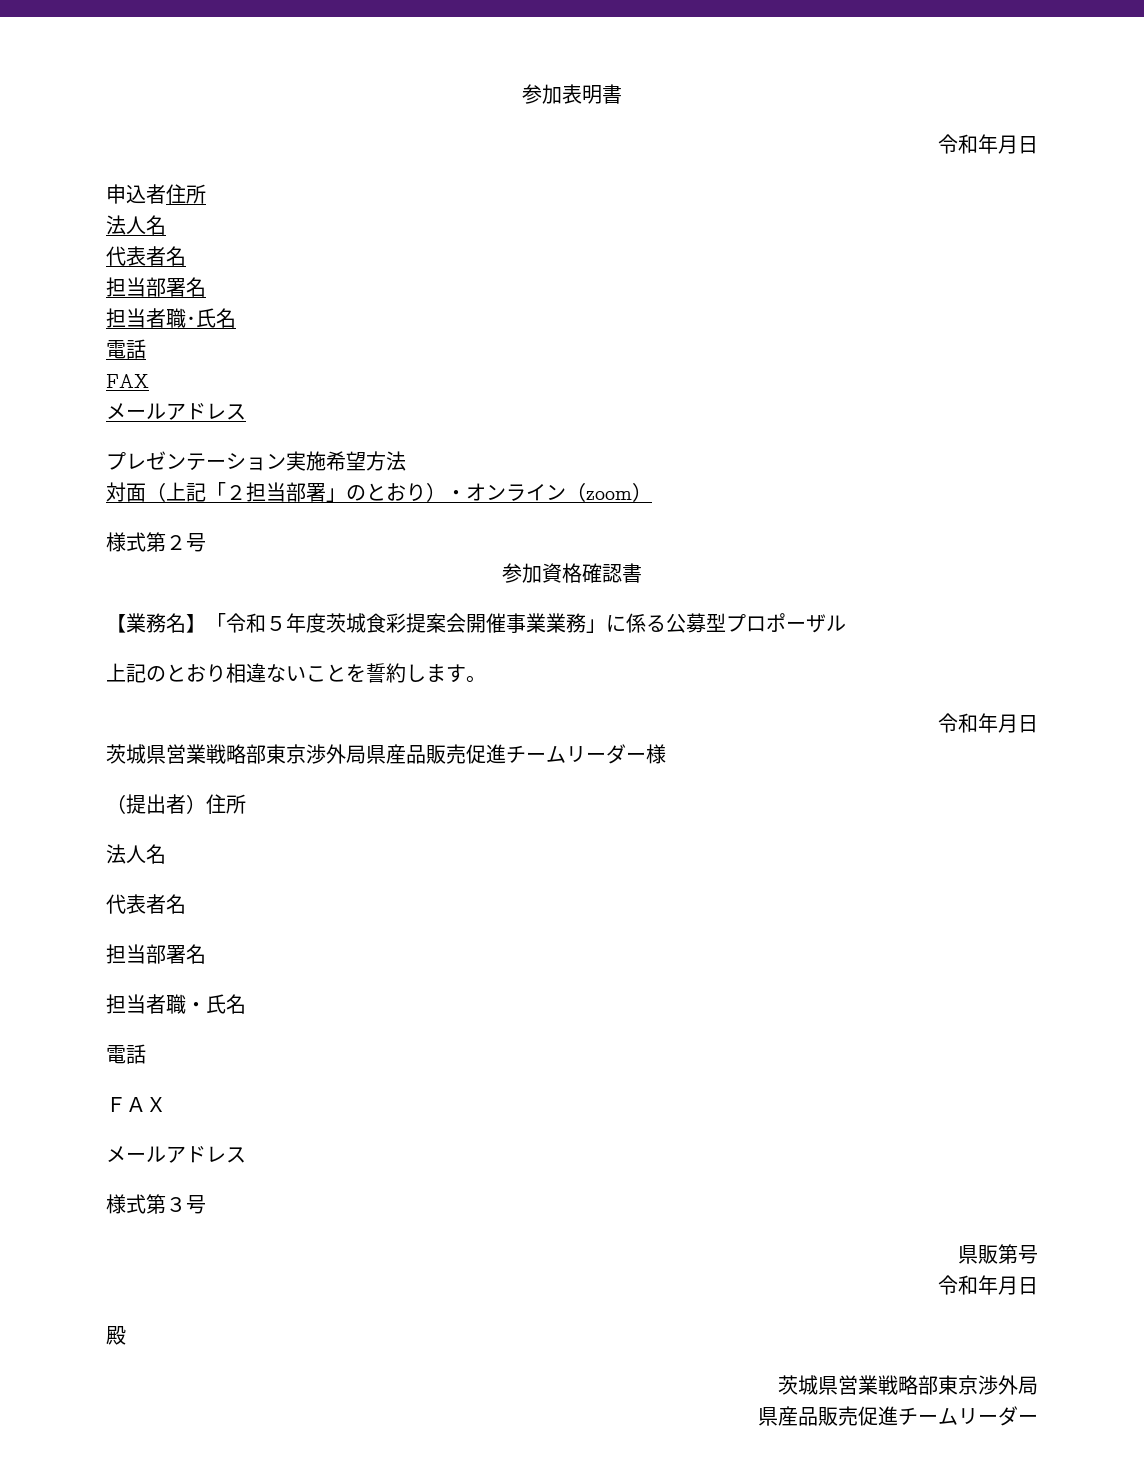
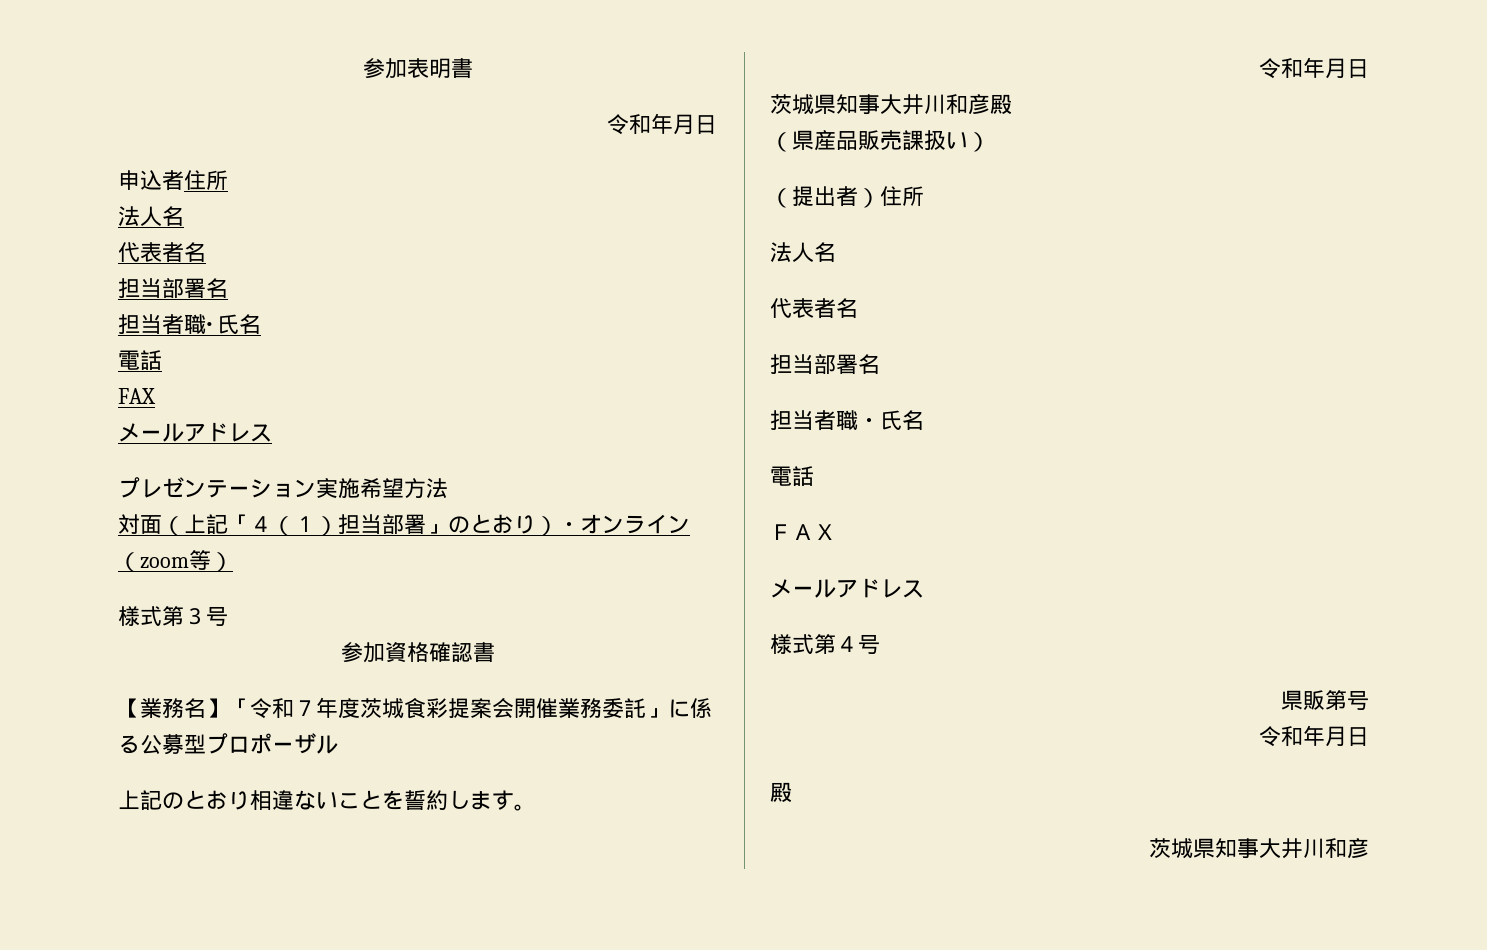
[226,485,246,500] ２ -> [250,516,338,536] ４（１）
(632, 496) none -> [189,550,211,570] 等
[166,535,186,550] ２ -> [184,608,206,625] ３
[266,616,286,631] ５ -> [294,700,316,716] ７
[506,613,586,633] 事業業務 -> [558,698,646,719] 業務委託
[166,744,666,764] 営業戦略部東京渉外局県産品販売促進チームリーダー様 -> [836,94,1012,115] [770,129,990,152] 知事大井川和彦殿 // （県産品販売課扱い）
[166,1197,186,1212] ３ -> [836,636,858,652] ４
[838,1375,1038,1395] [758,1406,1038,1426] 営業戦略部東京渉外局 // 県産品販売促進チームリーダー -> [1215,838,1369,859] 知事大井川和彦

